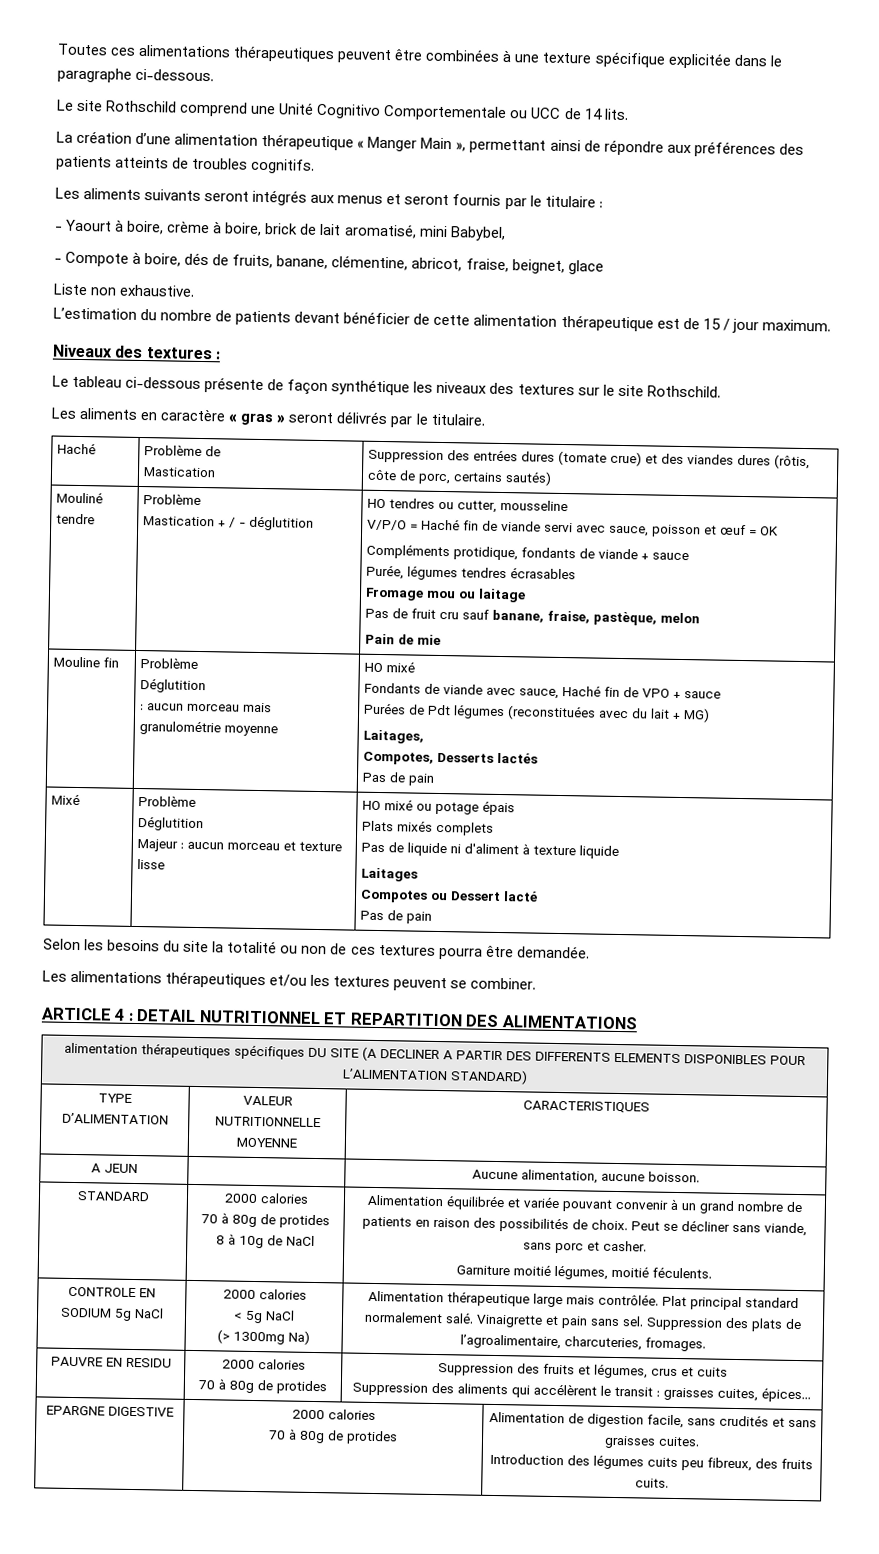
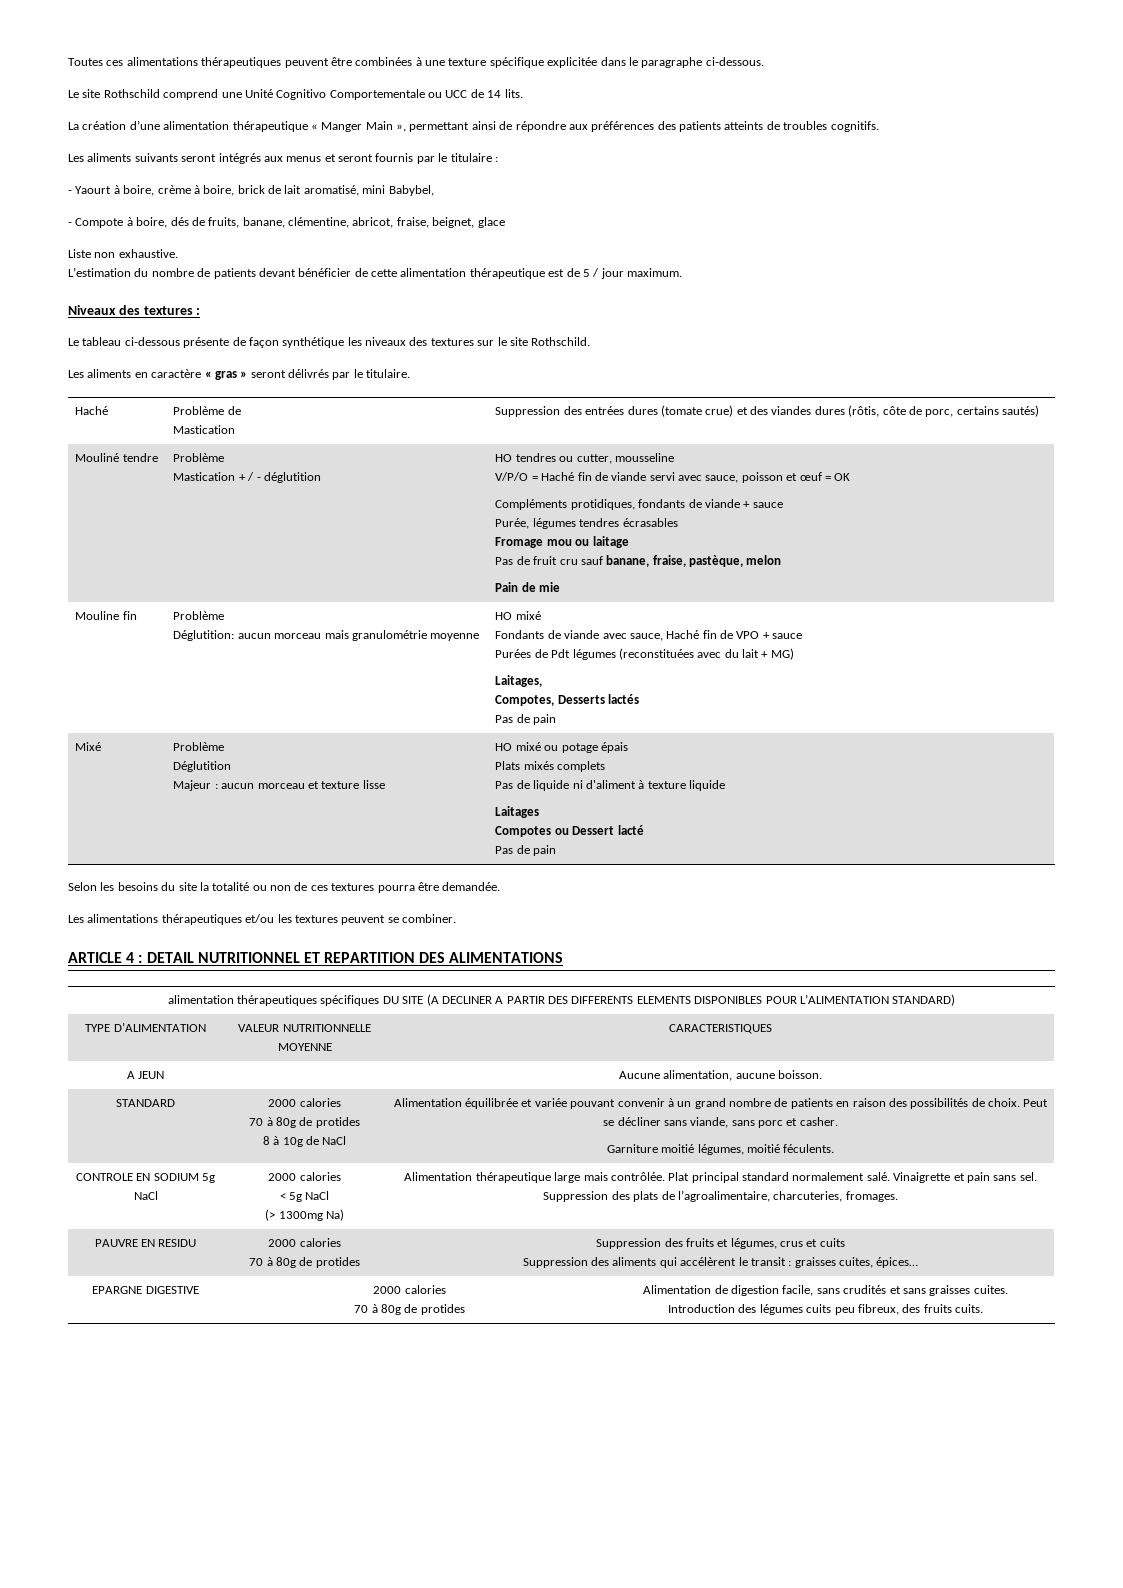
[702,318,721,330] 15 -> [582,269,590,277] 5
[453,546,519,561] protidique, -> [570,499,635,510] protidiques,
[140,678,207,694] [140,704,145,711] Déglutition // : -> [173,630,235,641] Déglutition:

